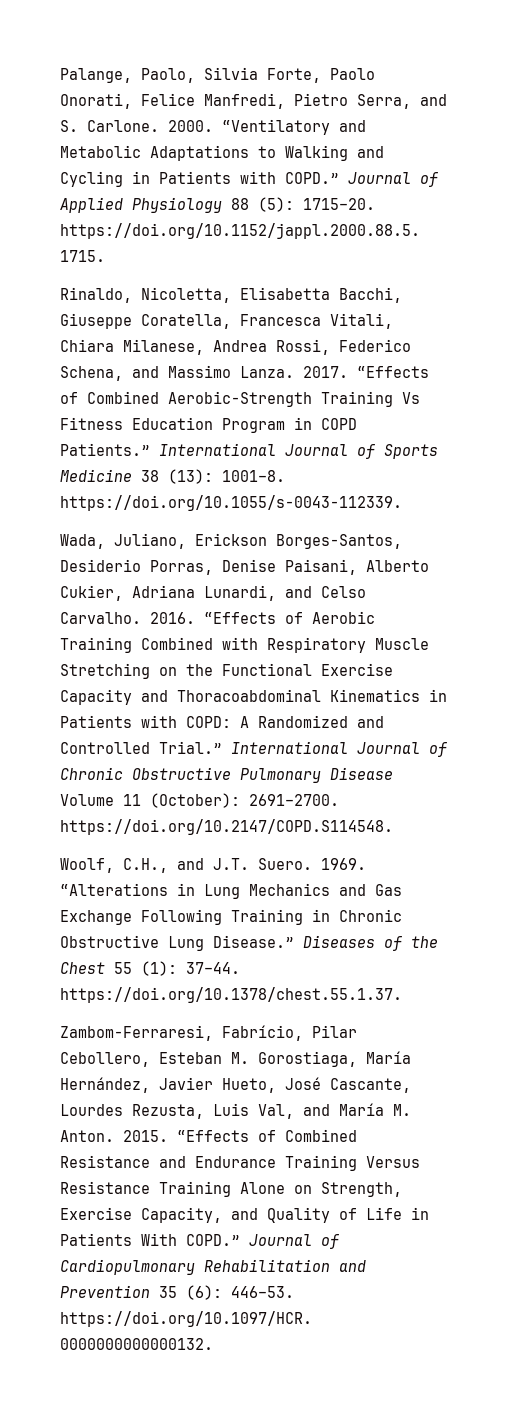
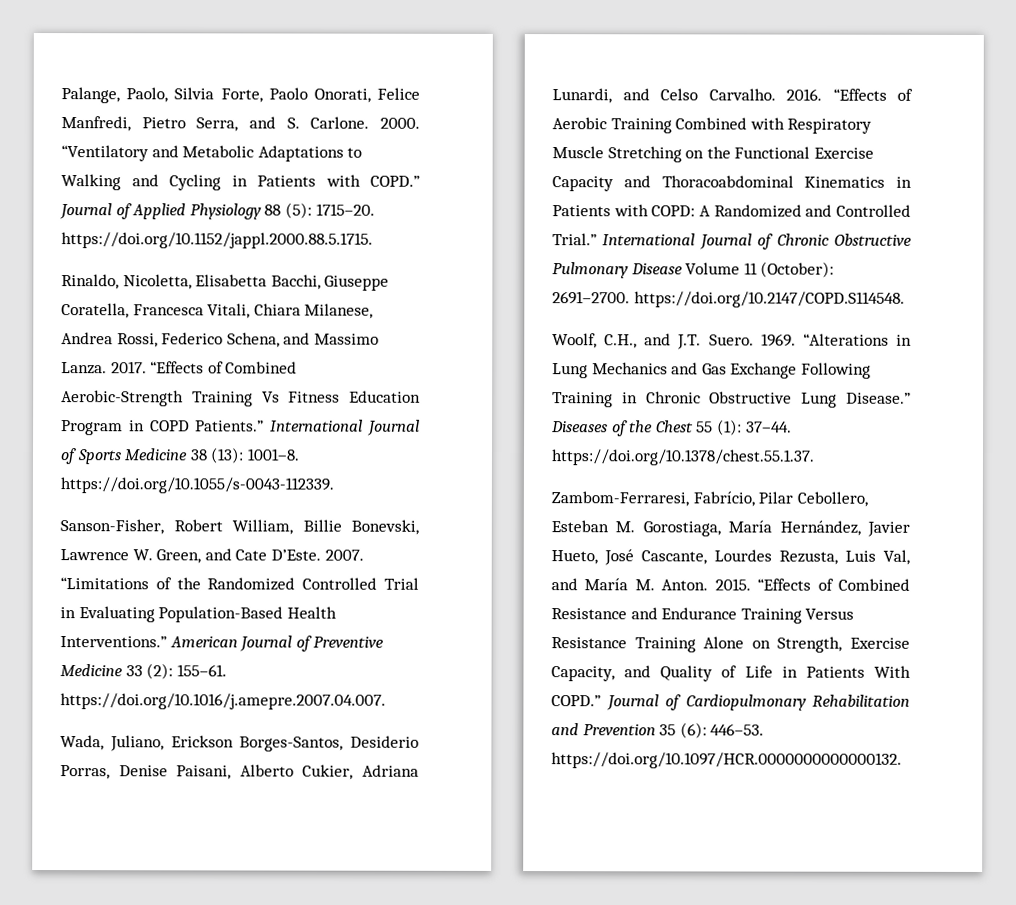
(402, 503) none -> [60,519,419,535] [60,548,364,564] [60,577,420,591] [60,606,337,623] [60,635,385,652] [60,663,227,680] [60,693,386,710] // Sanson-Fisher, Robert William, Billie Bonevski, Lawrence W. Green, and Cate D’Este. 2007. “Limitations of the Randomized Controlled Trial in Evaluating Population-Based Health Interventions.” American Journal of Preventive Medicine 33 (2): 155–61. https://doi.org/10.1016/j.amepre.2007.04.007.

